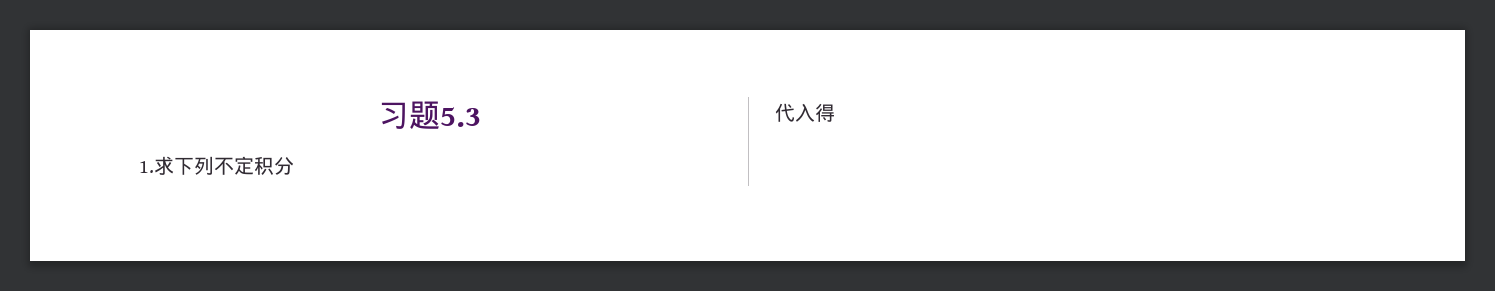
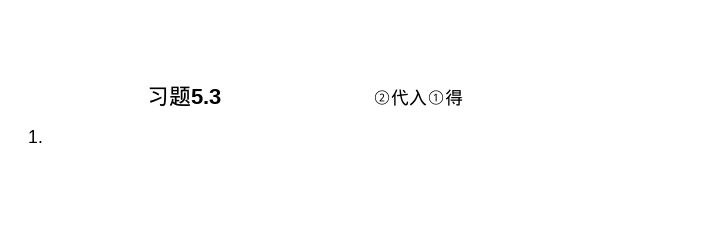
[154,156,294,175] [775,103,815,122] 求下列不定积分 // 代入 -> [373,89,445,106] // ②代入①

